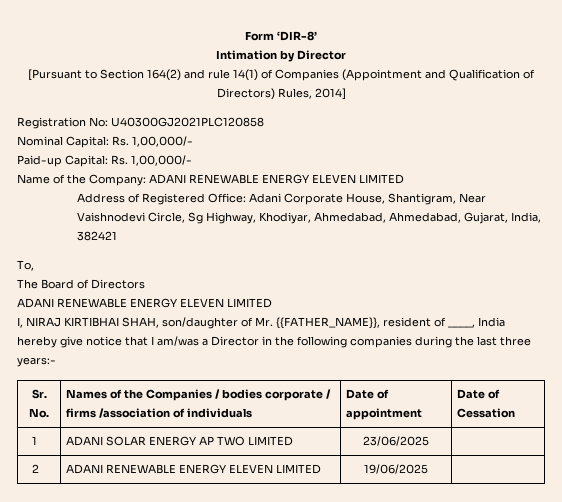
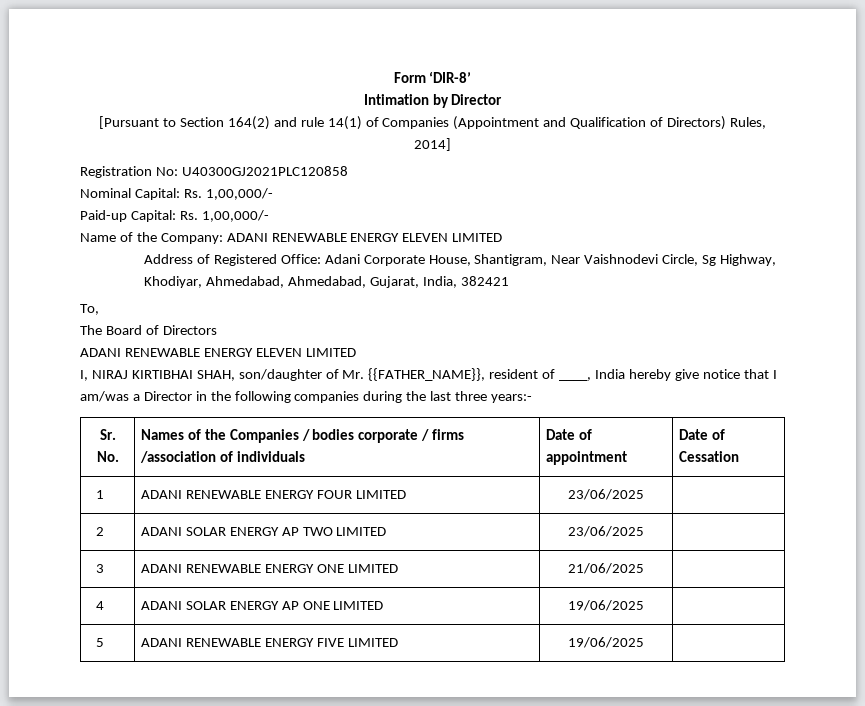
(37, 440) none -> [140,490,406,499] [568,489,644,500] [96,527,105,536] | ADANI RENEWABLE ENERGY FOUR LIMITED | 23/06/2025 | // 2
[31,464,39,473] [65,464,273,474] 2 | ADANI RENEWABLE ENERGY ELEVEN -> [96,564,105,573] [140,564,398,573] [568,563,644,574] [96,601,105,610] [140,601,384,610] [568,600,644,611] [96,638,105,647] [140,638,344,647] 3 | ADANI RENEWABLE ENERGY ONE LIMITED | 21/06/2025 | // 4 | ADANI SOLAR ENERGY AP ONE LIMITED | 19/06/2025 | // 5 | ADANI RENEWABLE ENERGY FIVE

